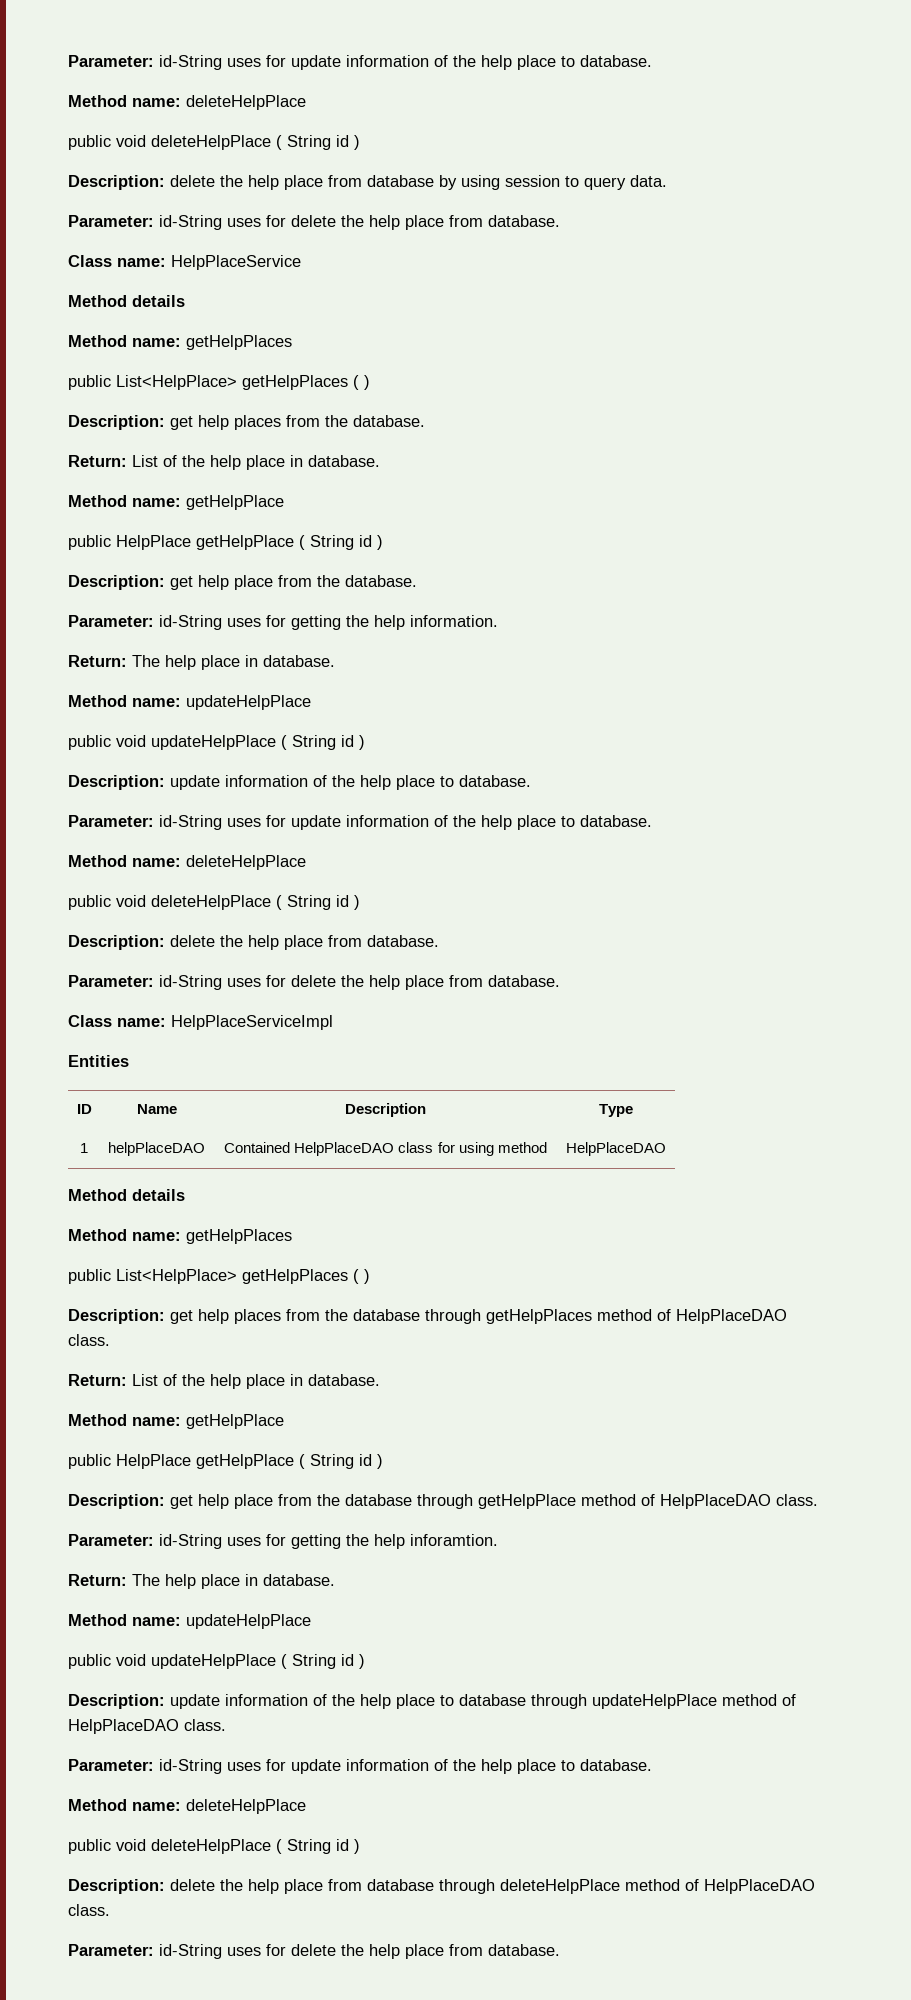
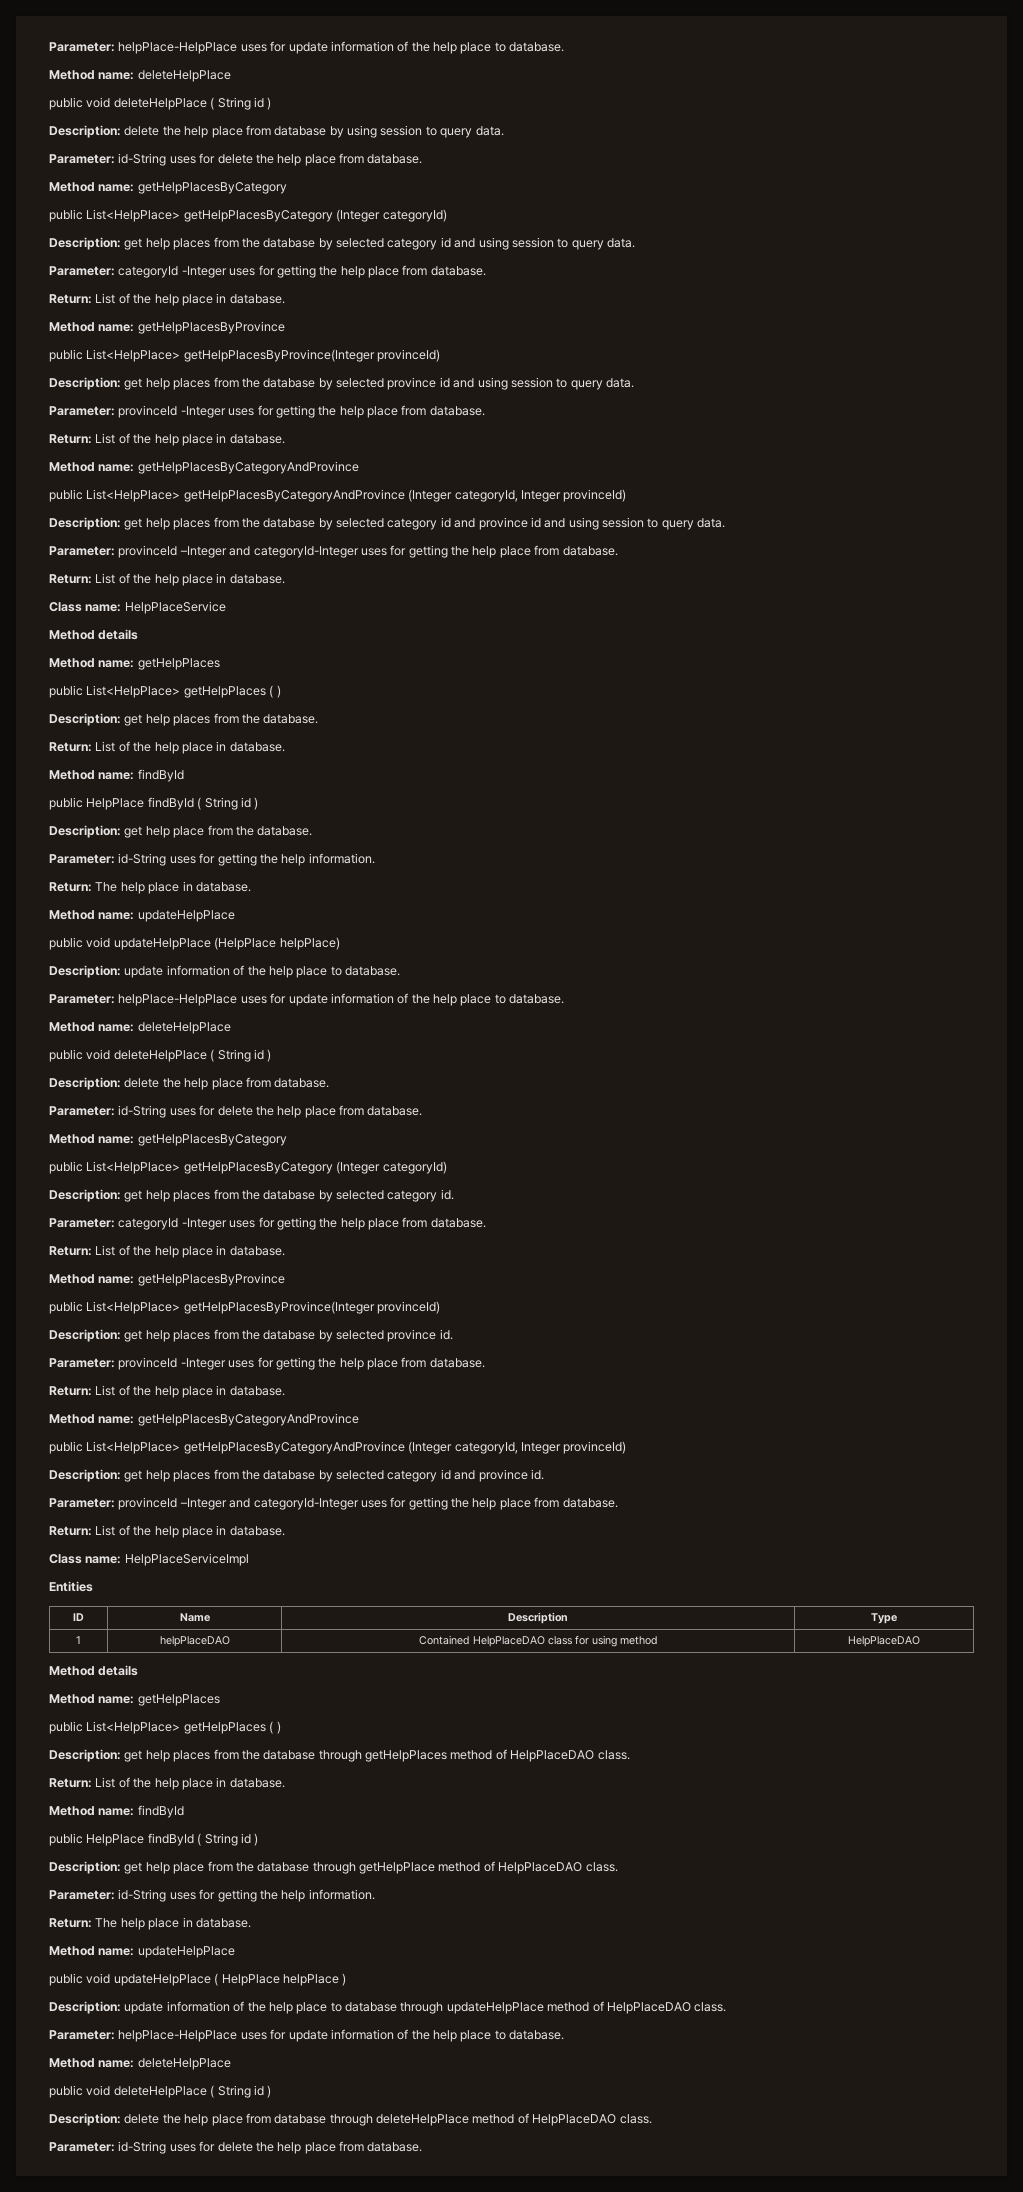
[68,55,222,70] Parameter: id-String -> [49,42,238,54] Parameter: helpPlace-HelpPlace
(560, 221) none -> [49,182,287,194] [49,209,447,222] [49,237,635,250] [49,265,486,278] [49,293,285,306] [49,321,285,334] [49,349,441,362] [49,377,634,390] [49,405,485,418] [49,433,285,446] [49,461,359,474] [49,489,627,502] [49,517,726,530] [49,545,618,558] [49,573,285,586] // Method name: getHelpPlacesByCategory // public List<HelpPlace> getHelpPlacesByCategory (Integer categoryId) // Description: get help places from the database by selected category id and using session to query data. // Parameter: categoryId -Integer uses for getting the help place from database. // Return: List of the help place in database. // Method name: getHelpPlacesByProvince // public List<HelpPlace> getHelpPlacesByProvince(Integer provinceId) // Description: get help places from the database by selected province id and using session to query data. // Parameter: provinceId -Integer uses for getting the help place from database. // Return: List of the help place in database. // Method name: getHelpPlacesByCategoryAndProvince // public List<HelpPlace> getHelpPlacesByCategoryAndProvince (Integer categoryId, Integer provinceId) // Description: get help places from the database by selected category id and province id and using session to query data. // Parameter: provinceId –Integer and categoryId-Integer uses for getting the help place from database. // Return: List of the help place in database.
[186,495,284,510] [68,535,294,550] getHelpPlace // public HelpPlace getHelpPlace -> [137,769,184,782] [49,797,194,810] findById // public HelpPlace findById
[281,735,365,750] ( String id ) -> [214,937,340,950] (HelpPlace helpPlace)
[159,815,222,830] id-String -> [118,994,238,1006] helpPlace-HelpPlace
(560, 981) none -> [49,1134,287,1146] [49,1161,447,1174] [49,1189,454,1202] [49,1217,486,1230] [49,1245,285,1258] [49,1273,285,1286] [49,1301,441,1314] [49,1329,453,1342] [49,1357,485,1370] [49,1385,285,1398] [49,1413,359,1426] [49,1441,627,1454] [49,1469,544,1482] [49,1497,618,1510] [49,1525,285,1538] // Method name: getHelpPlacesByCategory // public List<HelpPlace> getHelpPlacesByCategory (Integer categoryId) // Description: get help places from the database by selected category id. // Parameter: categoryId -Integer uses for getting the help place from database. // Return: List of the help place in database. // Method name: getHelpPlacesByProvince // public List<HelpPlace> getHelpPlacesByProvince(Integer provinceId) // Description: get help places from the database by selected province id. // Parameter: provinceId -Integer uses for getting the help place from database. // Return: List of the help place in database. // Method name: getHelpPlacesByCategoryAndProvince // public List<HelpPlace> getHelpPlacesByCategoryAndProvince (Integer categoryId, Integer provinceId) // Description: get help places from the database by selected category id and province id. // Parameter: provinceId –Integer and categoryId-Integer uses for getting the help place from database. // Return: List of the help place in database.
[186,1414,284,1429] [68,1454,294,1469] getHelpPlace // public HelpPlace getHelpPlace -> [137,1805,184,1818] [49,1833,194,1846] findById // public HelpPlace findById
[410,1534,498,1546] inforamtion. -> [308,1889,375,1900] information.
[292,1654,354,1669] String id -> [221,1974,339,1986] HelpPlace helpPlace
[159,1759,222,1774] id-String -> [118,2030,238,2042] helpPlace-HelpPlace

